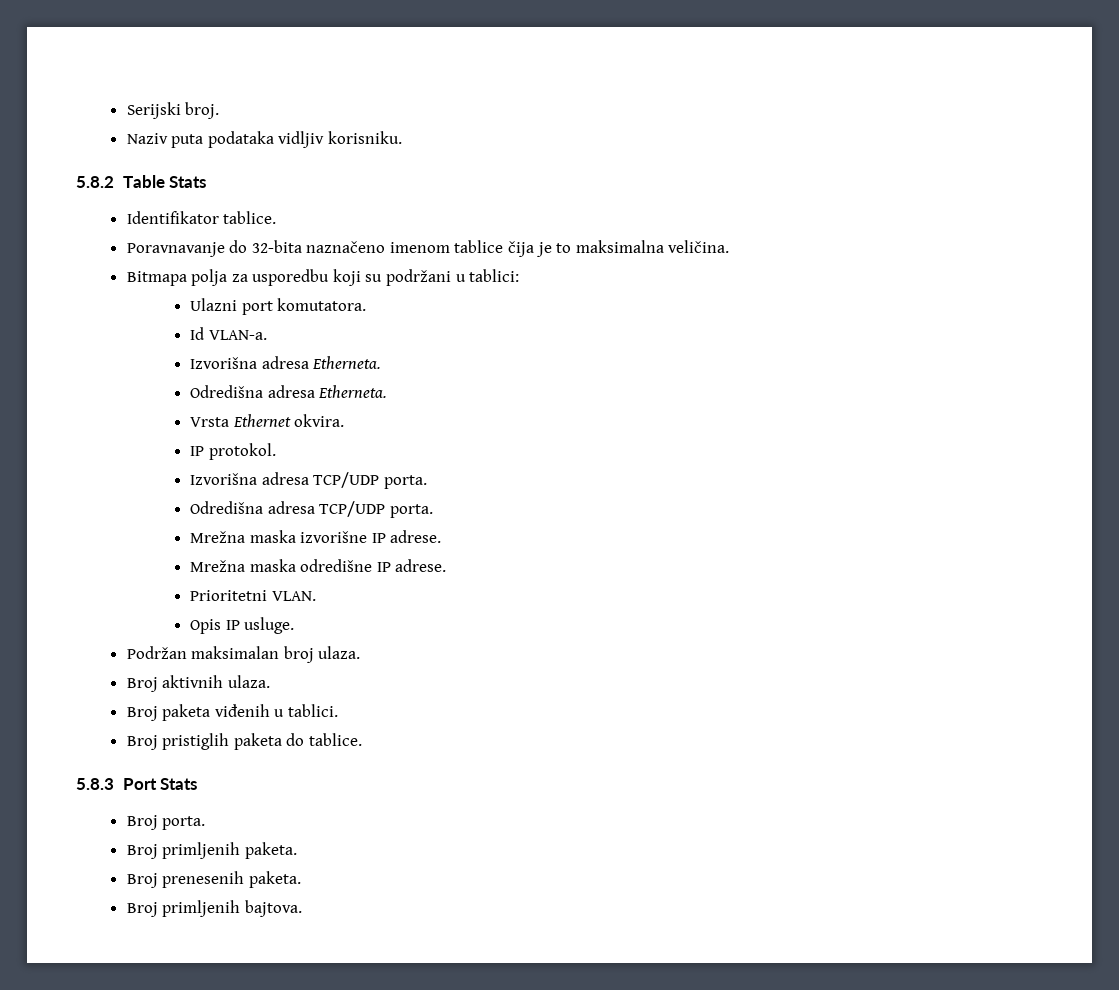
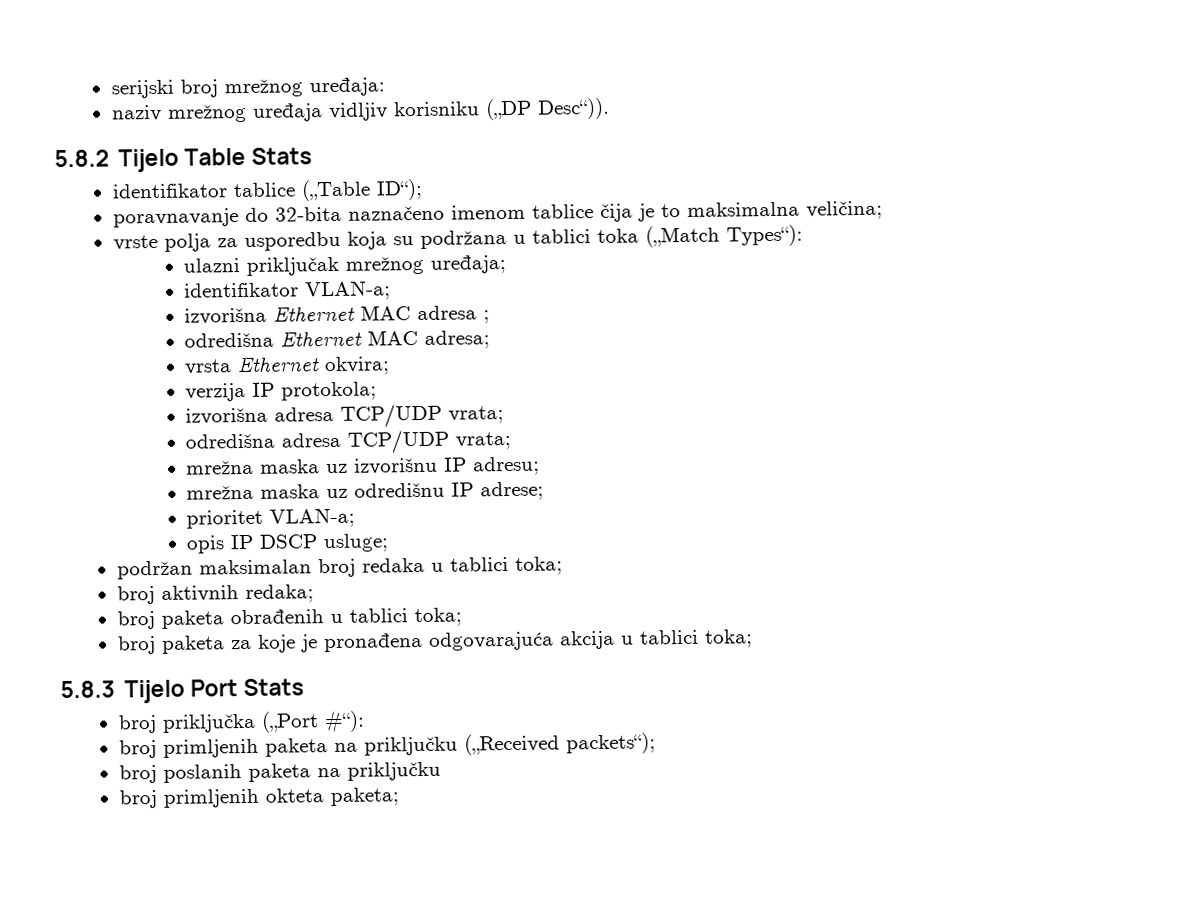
[126,102,220,119] [126,131,402,148] Serijski broj. // Naziv puta podataka vidljiv korisniku. -> [110,77,385,99] [111,97,610,123] serijski broj mrežnog uređaja: // naziv mrežnog uređaja vidljiv korisniku („DP Desc“)).
(114, 182) none -> [118,148,180,173] Tijelo
[126,211,277,224] [126,242,225,257] Identifikator tablice. // Poravnavanje -> [111,178,423,202] [112,208,239,228] identifikator tablice („Table ID“); // poravnavanje
[668,240,730,253] [126,271,187,286] veličina. // Bitmapa -> [805,200,883,220] [112,234,158,251] veličina; // vrste
[332,269,520,286] [190,298,367,315] [190,327,267,340] [190,356,382,369] [190,385,388,398] [190,414,345,427] [190,443,276,460] [190,472,427,489] [190,501,433,518] [190,530,442,543] [190,559,447,572] [190,590,316,601] [190,617,295,634] [126,646,361,663] [126,675,270,692] [126,704,338,721] [126,733,362,750] koji su podržani u tablici: // Ulazni port komutatora. // Id VLAN-a. // Izvorišna adresa Etherneta. // Odredišna adresa Etherneta. // Vrsta Ethernet okvira. // IP protokol. // Izvorišna adresa TCP/UDP porta. // Odredišna adresa TCP/UDP porta. // Mrežna maska izvorišne IP adrese. // Mrežna maska odredišne IP adrese. // Prioritetni VLAN. // Opis IP usluge. // Podržan maksimalan broj ulaza. // Broj aktivnih ulaza. // Broj paketa viđenih u tablici. // Broj pristiglih paketa do tablice. -> [346,224,803,250] [183,254,507,276] [184,280,392,301] [184,304,491,325] [184,329,491,349] [184,355,391,376] [185,381,378,402] [185,403,505,428] [185,429,512,454] [186,456,541,476] [186,481,545,501] [186,507,356,529] [186,533,390,554] [116,556,563,580] [116,584,314,605] [116,607,462,630] [117,629,753,655] koja su podržana u tablici toka („Match Types“): // ulazni priključak mrežnog uređaja; // identifikator VLAN-a; // izvorišna Ethernet MAC adresa ; // odredišna Ethernet MAC adresa; // vrsta Ethernet okvira; // verzija IP protokola; // izvorišna adresa TCP/UDP vrata; // odredišna adresa TCP/UDP vrata; // mrežna maska uz izvorišnu IP adresu; // mrežna maska uz odredišnu IP adrese; // prioritet VLAN-a; // opis IP DSCP usluge; // podržan maksimalan broj redaka u tablici toka; // broj aktivnih redaka; // broj paketa obrađenih u tablici toka; // broj paketa za koje je pronađena odgovarajuća akcija u tablici toka;
(114, 784) none -> [124,679,186,704] Tijelo
[126,815,206,830] [126,842,297,859] [126,871,301,888] [126,900,302,917] Broj porta. // Broj primljenih paketa. // Broj prenesenih paketa. // Broj primljenih bajtova. -> [117,709,365,734] [118,732,656,759] [118,761,441,784] [118,787,399,809] broj priključka („Port #“): // broj primljenih paketa na priključku („Received packets“); // broj poslanih paketa na priključku // broj primljenih okteta paketa;

